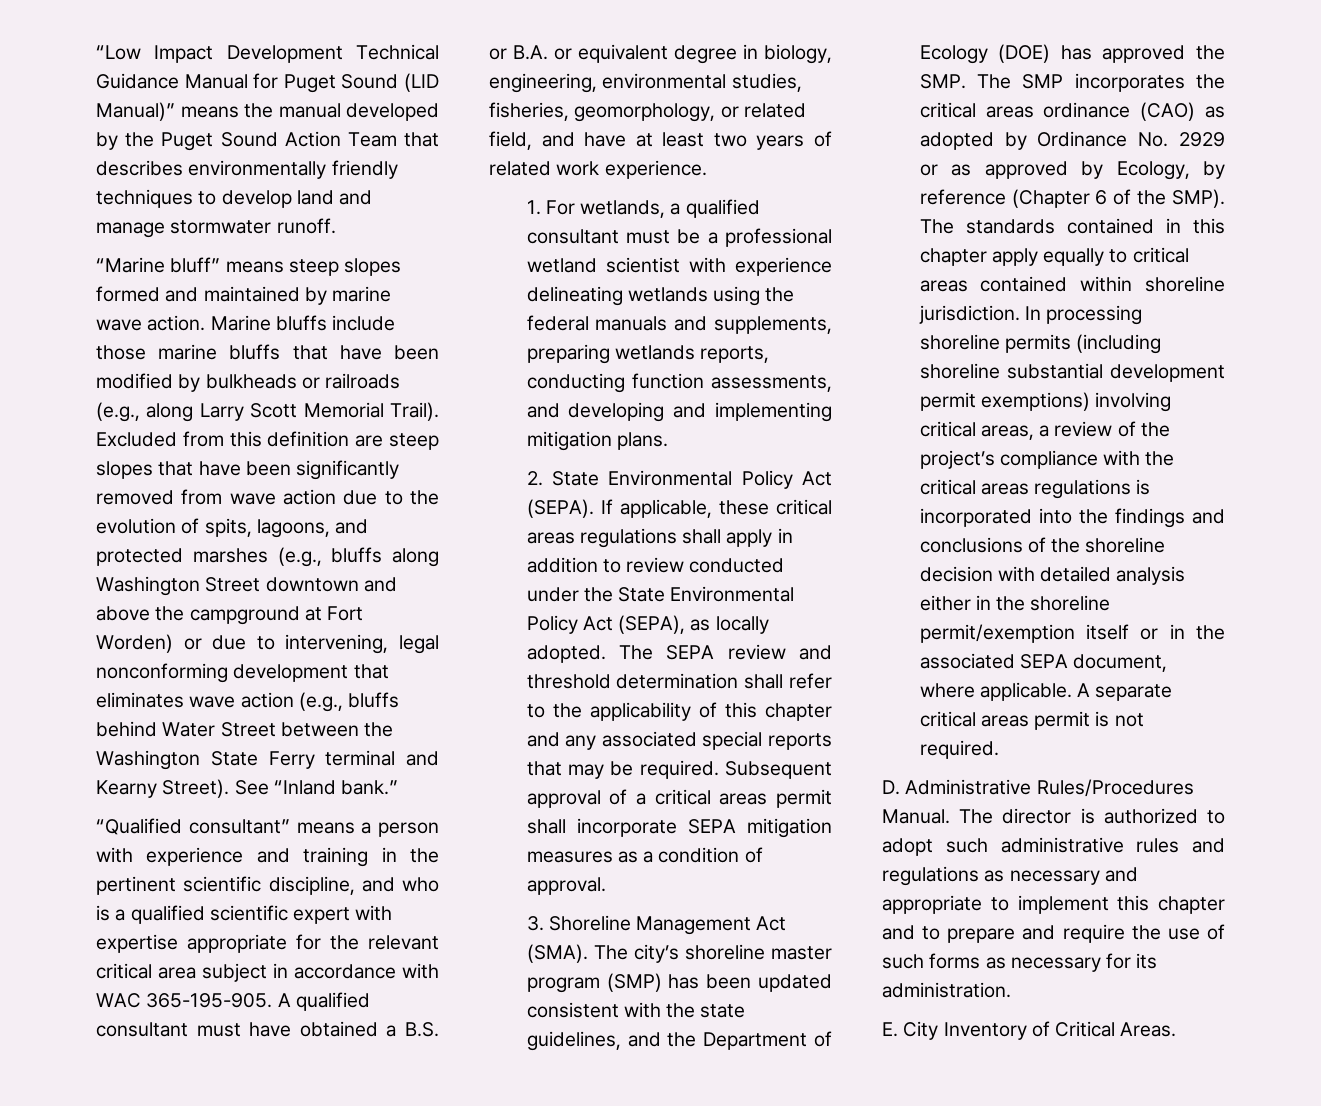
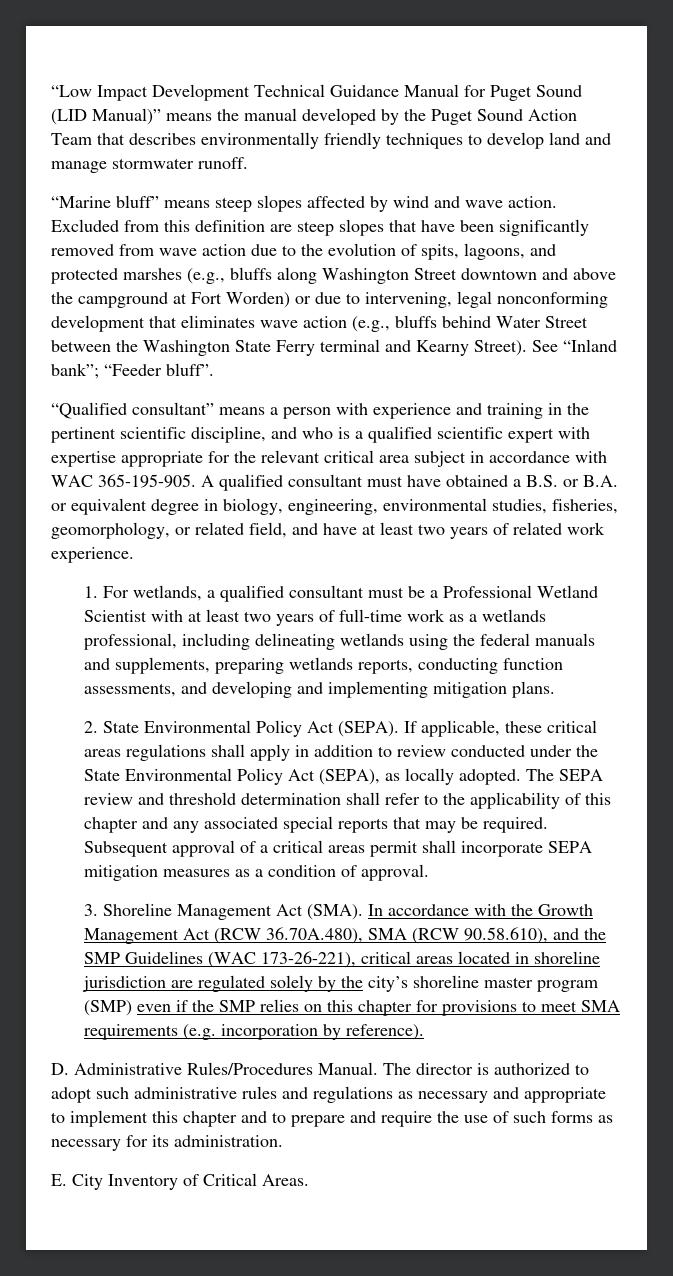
[96,286,392,305] [96,315,396,331] [96,344,439,360] [96,373,401,392] [96,402,439,422] formed and maintained by marine wave action. Marine bluffs include those marine bluffs that have been modified by bulkheads or railroads (e.g., along Larry Scott Memorial Trail). -> [307,196,557,212] affected by wind and wave action.
[341,780,399,795] bank.” -> [51,363,214,379] bank”; “Feeder bluff”.
[725,228,832,247] [526,257,832,276] professional wetland scientist with experience -> [442,585,598,598] [83,609,546,626] [83,633,250,650] Professional Wetland Scientist with at least two years of full-time work as a wetlands professional, including
[593,945,628,960] The -> [367,904,593,916] [83,927,606,944] [83,951,600,968] [81,975,363,992] In accordance with the Growth Management Act (RCW 36.70A.480), SMA (RCW 90.58.610), and the SMP Guidelines (WAC 173-26-221), critical areas located in shoreline jurisdiction are regulated solely by the
[668,974,832,992] [526,1002,746,1018] [526,1031,832,1051] [919,44,1225,64] [919,73,1225,92] [919,102,1225,121] [919,131,1225,150] [919,161,1225,180] [919,189,1225,208] [919,218,1225,234] [919,247,1189,266] [919,276,1225,292] [918,305,1143,325] [919,334,1162,354] [919,363,1225,382] [919,392,1172,412] [919,421,1171,440] [919,450,1175,469] [919,479,1151,499] [919,508,1225,528] [919,537,1166,553] [919,566,1186,585] [919,595,1111,611] [919,624,1225,643] [919,653,1168,672] [919,682,1173,701] [919,711,1144,730] [919,740,999,759] has been updated consistent with the state guidelines, and the Department of Ecology (DOE) has approved the SMP. The SMP incorporates the critical areas ordinance (CAO) as adopted by Ordinance No. 2929 or as approved by Ecology, by reference (Chapter 6 of the SMP). The standards contained in this chapter apply equally to critical areas contained within shoreline jurisdiction. In processing shoreline permits (including shoreline substantial development permit exemptions) involving critical areas, a review of the project’s compliance with the critical areas regulations is incorporated into the findings and conclusions of the shoreline decision with detailed analysis either in the shoreline permit/exemption itself or in the associated SEPA document, where applicable. A separate critical areas permit is not required. -> [136,999,620,1016] [83,1024,424,1040] even if the SMP relies on this chapter for provisions to meet SMA requirements (e.g. incorporation by reference).

